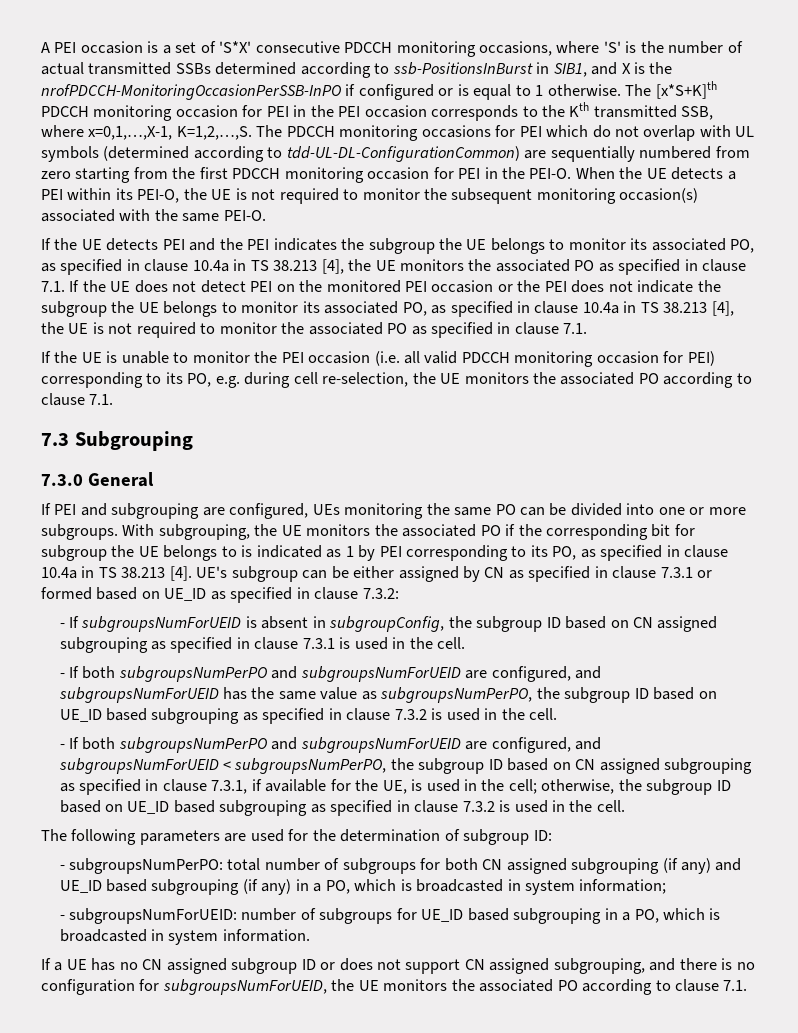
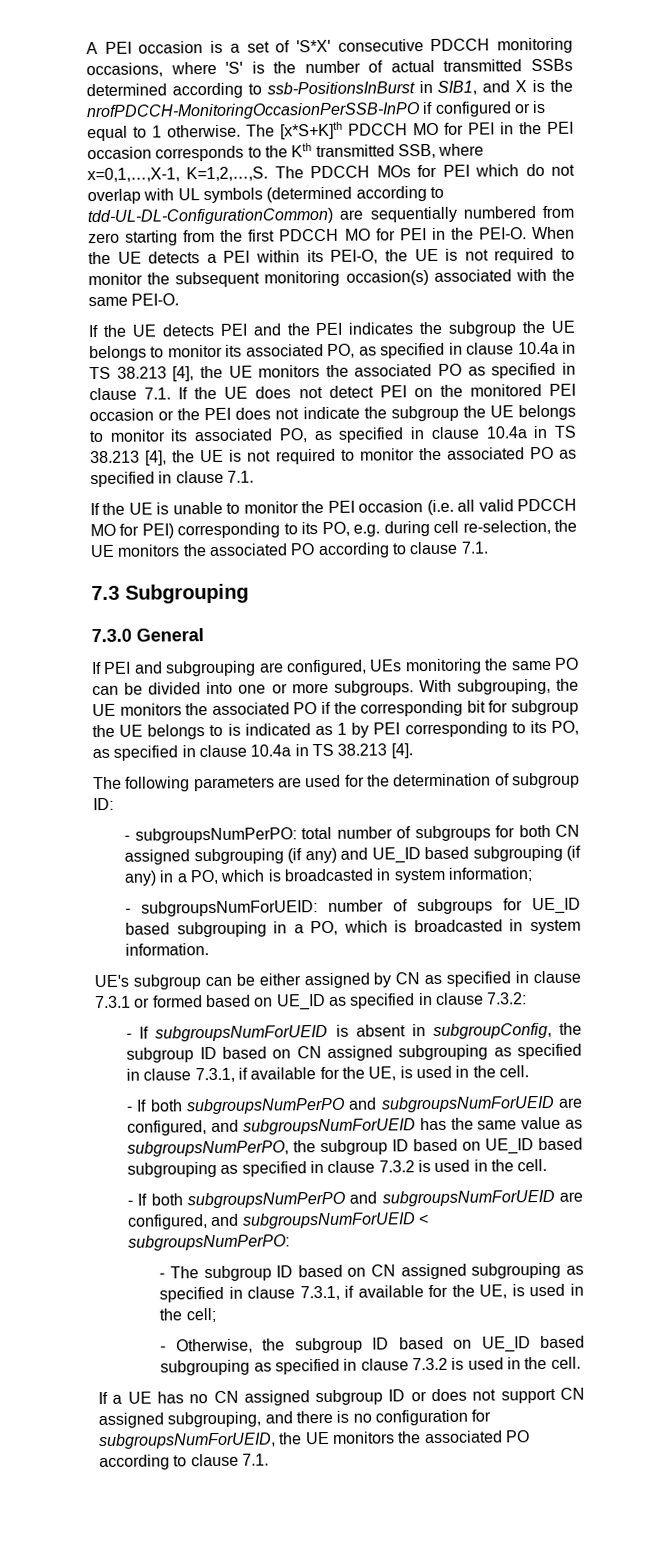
[93,105,238,121] monitoring occasion -> [413,122,439,136] MO
[339,125,491,141] monitoring occasions -> [376,165,411,178] MOs
[284,167,430,183] monitoring occasion -> [344,228,371,241] MO
[514,351,659,367] monitoring occasion -> [90,523,116,537] MO
[196,566,713,582] [41,587,399,603] [59,616,718,632] [59,637,466,653] [59,666,602,682] [58,687,717,703] [59,708,558,724] [59,737,602,753] [58,758,753,774] [59,779,731,795] [59,800,625,816] UE's subgroup can be either assigned by CN as specified in clause 7.3.1 or formed based on UE_ID as specified in clause 7.3.2: // - If subgroupsNumForUEID is absent in subgroupConfig, the subgroup ID based on CN assigned subgrouping as specified in clause 7.3.1 is used in the cell. // - If both subgroupsNumPerPO and subgroupsNumForUEID are configured, and subgroupsNumForUEID has the same value as subgroupsNumPerPO, the subgroup ID based on UE_ID based subgrouping as specified in clause 7.3.2 is used in the cell. // - If both subgroupsNumPerPO and subgroupsNumForUEID are configured, and subgroupsNumForUEID < subgroupsNumPerPO, the subgroup ID based on CN assigned subgrouping as specified in clause 7.3.1, if available for the UE, is used in the cell; otherwise, the subgroup ID based on UE_ID based subgrouping as specified in clause 7.3.2 is used in the cell. -> (413, 751) none
(310, 935) none -> [94,970,582,990] [95,992,528,1011] [126,1022,582,1042] [126,1043,582,1063] [126,1065,529,1083] [127,1095,583,1115] [127,1116,583,1136] [127,1137,583,1157] [127,1158,548,1178] [127,1189,583,1209] [128,1212,430,1230] [128,1234,291,1251] [159,1262,584,1282] [159,1283,585,1303] [159,1307,216,1323] [160,1335,585,1354] [160,1356,581,1376] // UE's subgroup can be either assigned by CN as specified in clause 7.3.1 or formed based on UE_ID as specified in clause 7.3.2: // - If subgroupsNumForUEID is absent in subgroupConfig, the subgroup ID based on CN assigned subgrouping as specified in clause 7.3.1, if available for the UE, is used in the cell. // - If both subgroupsNumPerPO and subgroupsNumForUEID are configured, and subgroupsNumForUEID has the same value as subgroupsNumPerPO, the subgroup ID based on UE_ID based subgrouping as specified in clause 7.3.2 is used in the cell. // - If both subgroupsNumPerPO and subgroupsNumForUEID are configured, and subgroupsNumForUEID < subgroupsNumPerPO: // - The subgroup ID based on CN assigned subgrouping as specified in clause 7.3.1, if available for the UE, is used in the cell; // - Otherwise, the subgroup ID based on UE_ID based subgrouping as specified in clause 7.3.2 is used in the cell.

